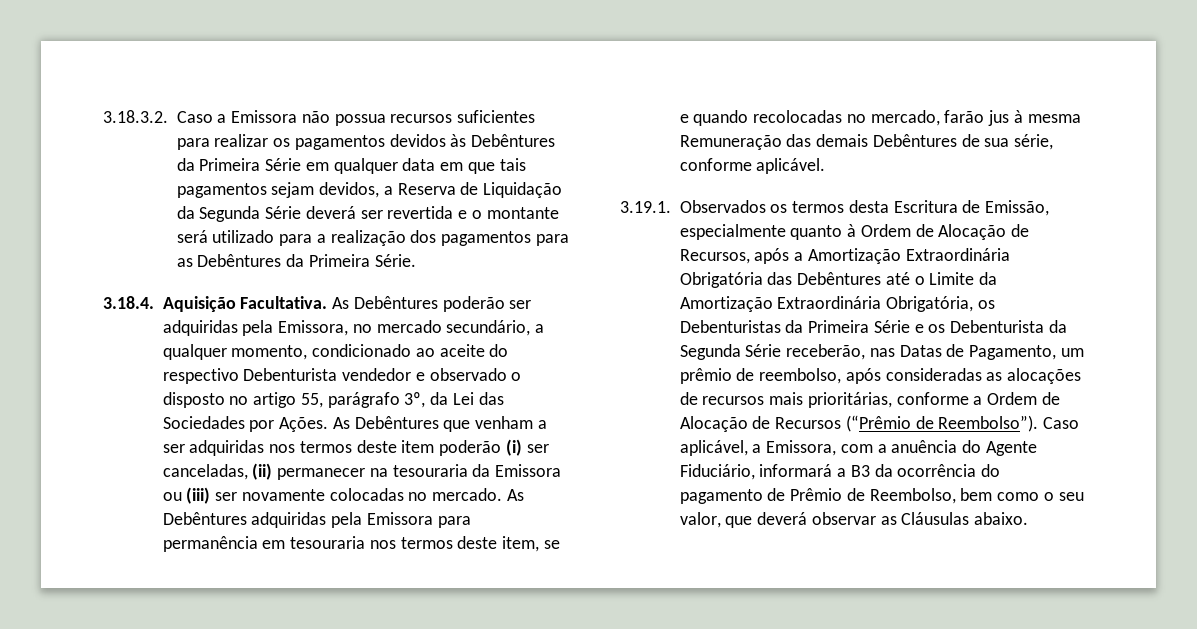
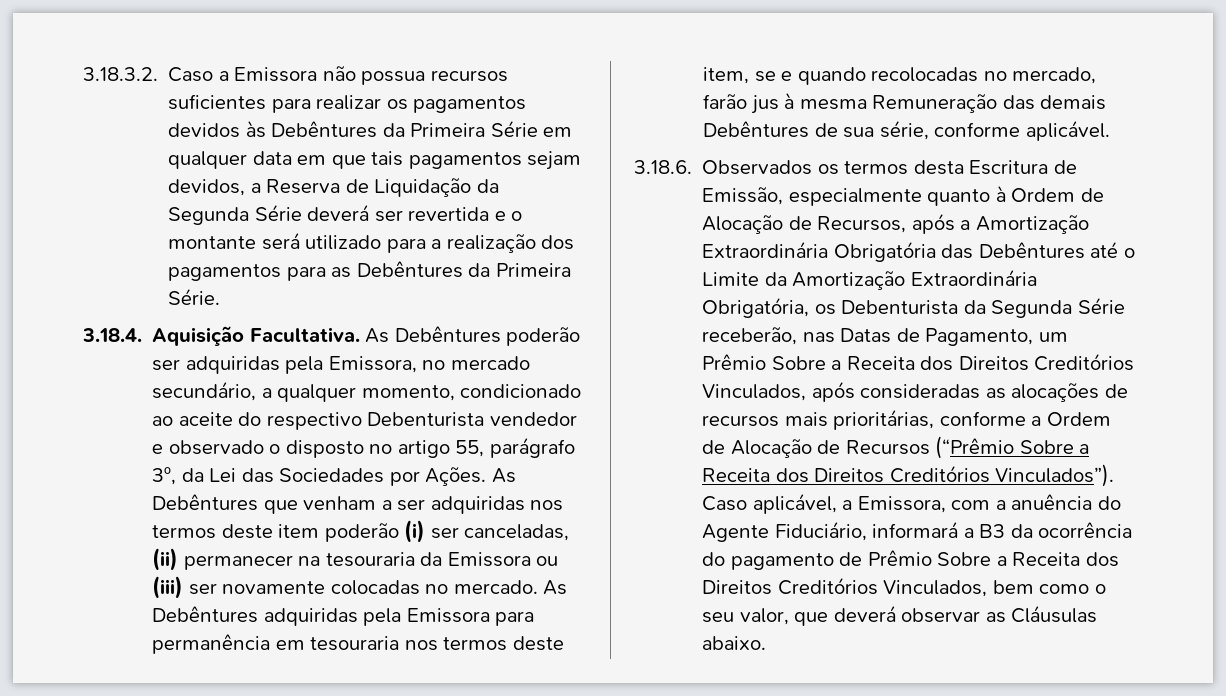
[620,201,671,213] 3.19.1. -> [634,160,692,174] 3.18.6.
[679,320,946,333] Debenturistas da Primeira Série e os -> (836, 309) none
[679,368,842,384] prêmio de reembolso, -> [702,353,1135,371] [702,384,807,401] Prêmio Sobre a Receita dos Direitos Creditórios Vinculados,
[915,415,1039,432] de Reembolso”). -> [1019,440,1090,454] [702,464,1115,487] Sobre a Receita dos Direitos Creditórios Vinculados”).
[846,488,956,504] de Reembolso, -> [937,552,1119,567] [702,577,988,597] Sobre a Receita dos Direitos Creditórios Vinculados,

